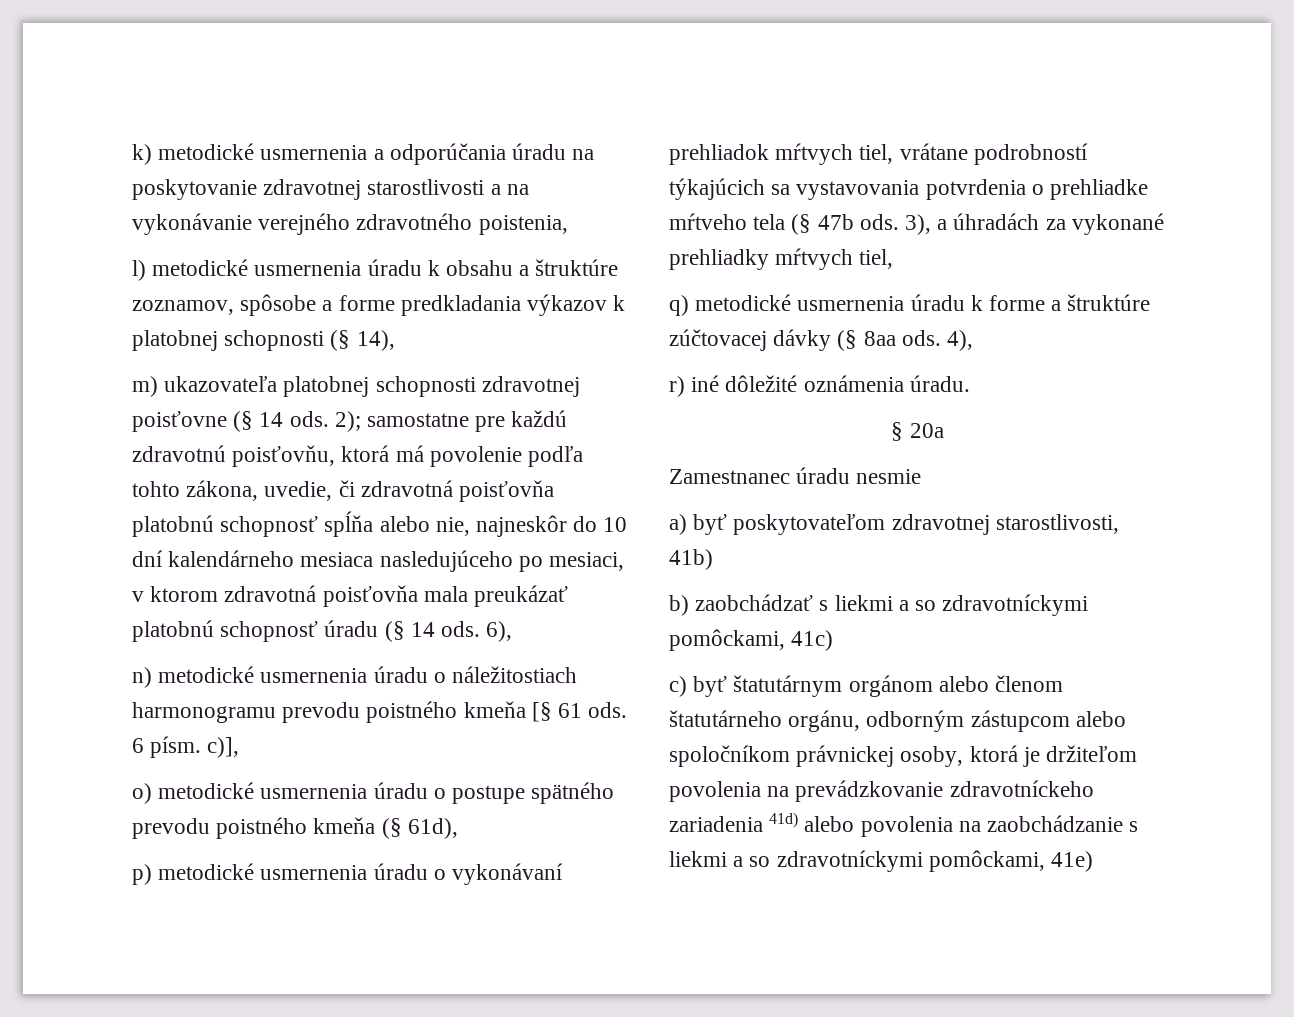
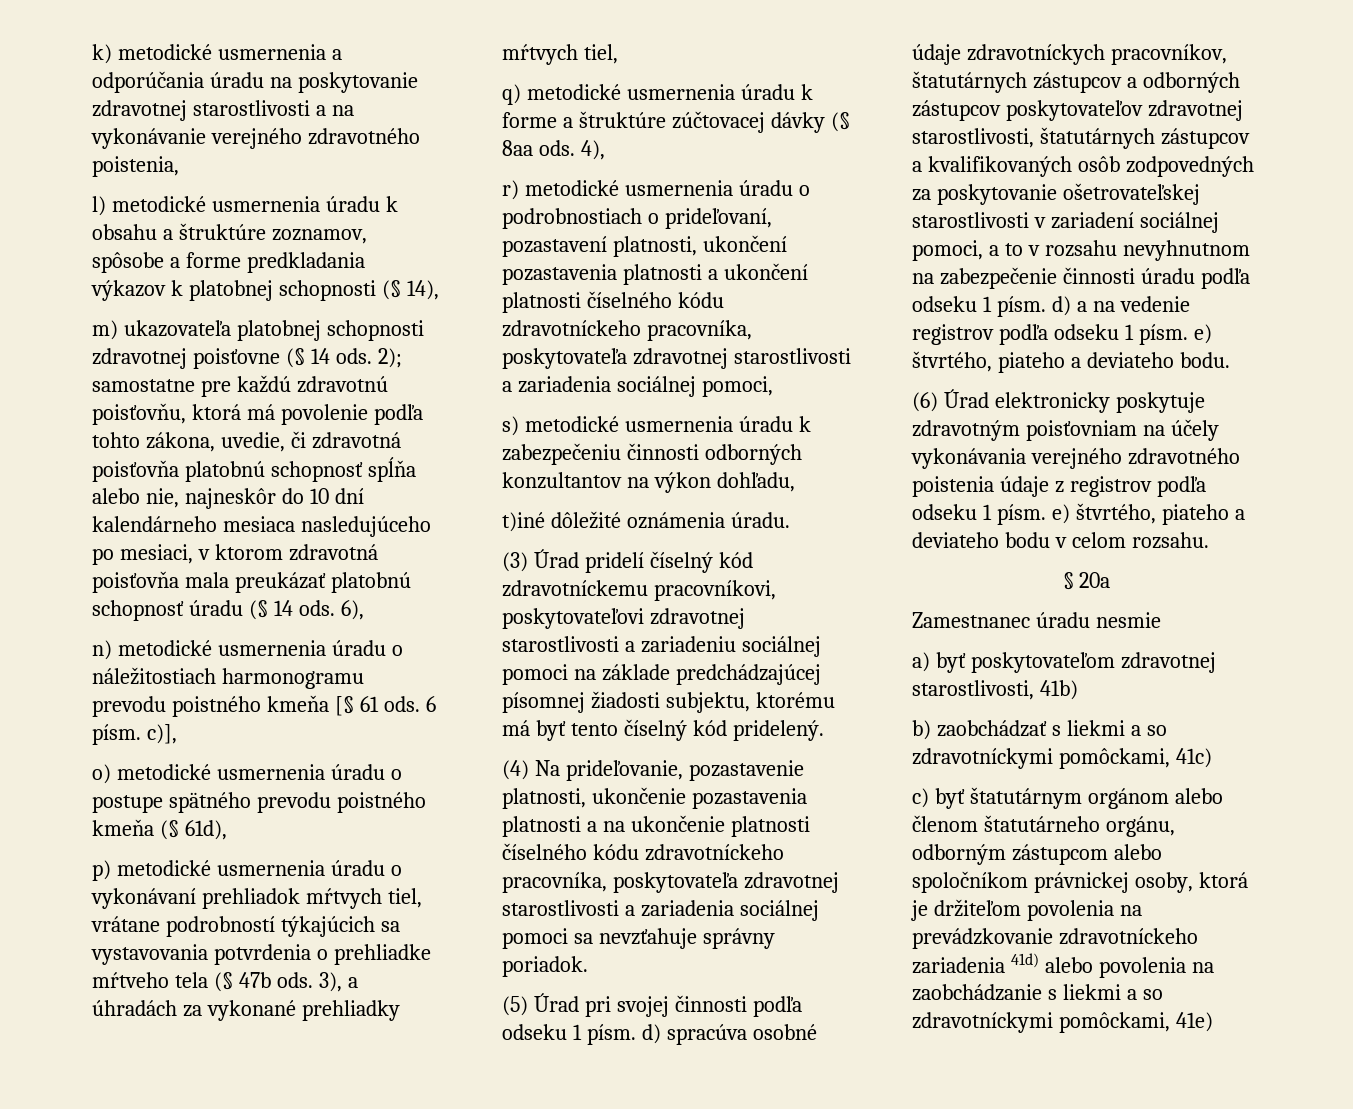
[691,375,970,392] iné dôležité oznámenia úradu. -> [524,180,810,196] [502,208,772,229] [502,235,787,257] [502,263,808,285] [502,291,724,313] [502,320,752,341] [502,348,851,369] [502,376,773,397] [502,416,811,436] [502,443,802,465] [502,472,795,493] [502,511,790,532] [502,549,753,573] [502,580,776,601] [502,608,745,629] [502,636,821,657] [502,664,821,685] [502,691,835,713] [502,719,824,741] [502,760,804,781] [502,787,807,809] [502,815,810,837] [502,843,784,861] [502,872,839,893] [502,900,819,921] [502,928,775,949] [502,956,588,977] [502,993,802,1017] [502,1024,817,1045] [912,44,1227,65] [912,71,1240,93] [912,100,1243,121] [912,127,1250,149] [912,156,1254,177] [912,183,1200,205] [912,212,1219,233] [912,240,1250,261] [912,267,1250,289] [912,296,1190,317] [912,324,1212,345] [912,351,1230,373] [912,389,1205,413] [912,419,1219,441] [911,448,1240,469] [912,476,1206,497] [912,503,1245,525] [912,532,1209,549] metodické usmernenia úradu o podrobnostiach o prideľovaní, pozastavení platnosti, ukončení pozastavenia platnosti a ukončení platnosti číselného kódu zdravotníckeho pracovníka, poskytovateľa zdravotnej starostlivosti a zariadenia sociálnej pomoci, // s) metodické usmernenia úradu k zabezpečeniu činnosti odborných konzultantov na výkon dohľadu, // t)iné dôležité oznámenia úradu. // (3) Úrad pridelí číselný kód zdravotníckemu pracovníkovi, poskytovateľovi zdravotnej starostlivosti a zariadeniu sociálnej pomoci na základe predchádzajúcej písomnej žiadosti subjektu, ktorému má byť tento číselný kód pridelený. // (4) Na prideľovanie, pozastavenie platnosti, ukončenie pozastavenia platnosti a na ukončenie platnosti číselného kódu zdravotníckeho pracovníka, poskytovateľa zdravotnej starostlivosti a zariadenia sociálnej pomoci sa nevzťahuje správny poriadok. // (5) Úrad pri svojej činnosti podľa odseku 1 písm. d) spracúva osobné údaje zdravotníckych pracovníkov, štatutárnych zástupcov a odborných zástupcov poskytovateľov zdravotnej starostlivosti, štatutárnych zástupcov a kvalifikovaných osôb zodpovedných za poskytovanie ošetrovateľskej starostlivosti v zariadení sociálnej pomoci, a to v rozsahu nevyhnutnom na zabezpečenie činnosti úradu podľa odseku 1 písm. d) a na vedenie registrov podľa odseku 1 písm. e) štvrtého, piateho a deviateho bodu. // (6) Úrad elektronicky poskytuje zdravotným poisťovniam na účely vykonávania verejného zdravotného poistenia údaje z registrov podľa odseku 1 písm. e) štvrtého, piateho a deviateho bodu v celom rozsahu.

